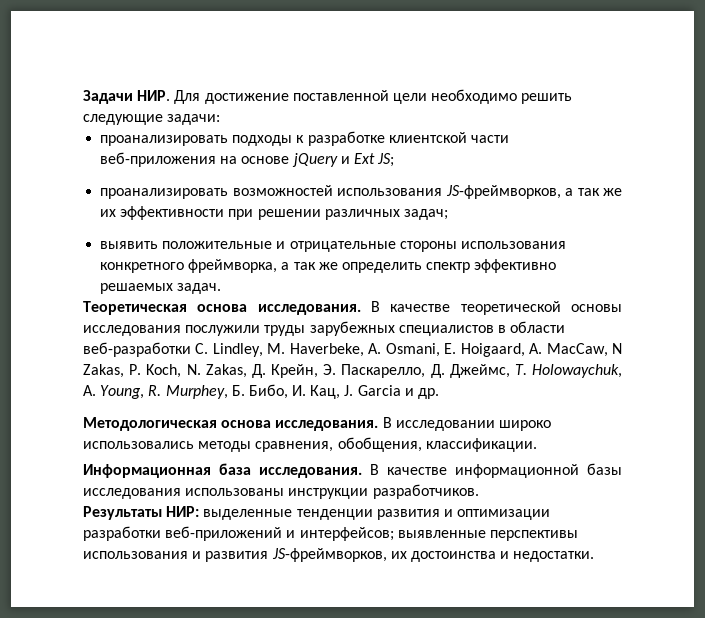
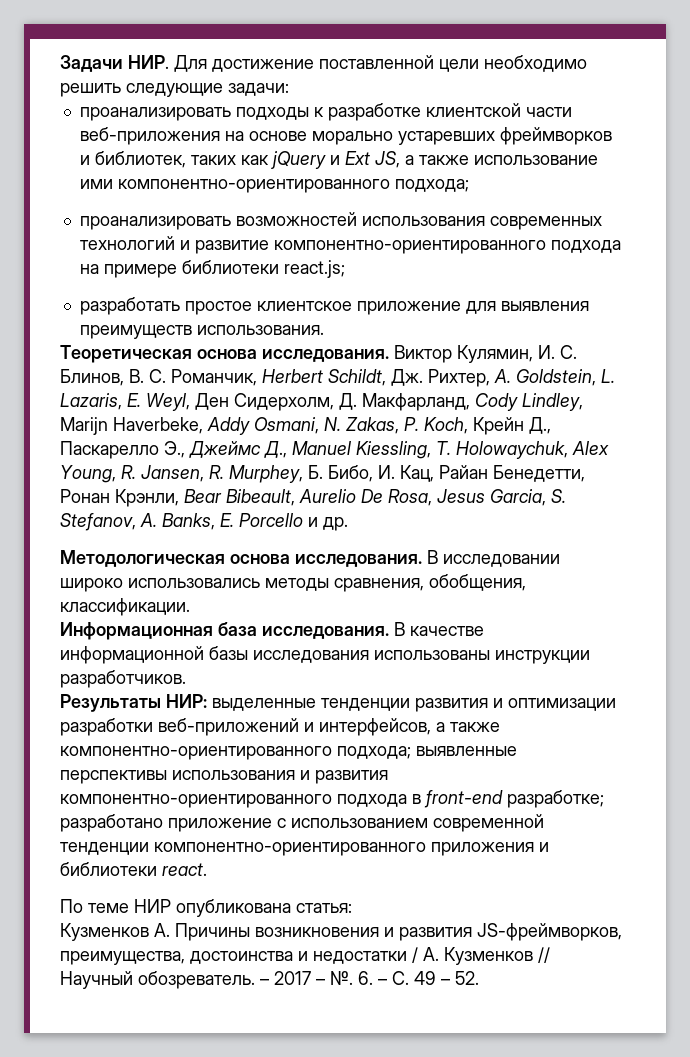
[291,153,395,167] [100,185,623,199] [100,206,448,220] [100,241,566,252] [100,259,557,273] [100,283,222,294] [83,301,622,315] [83,321,566,336] [83,342,622,357] [83,364,510,378] jQuery и Ext JS; // проанализировать возможностей использования JS-фреймворков, а так же их эффективности при решении различных задач; // выявить положительные и отрицательные стороны использования конкретного фреймворка, а так же определить спектр эффективно решаемых задач. // Теоретическая основа исследования. В качестве теоретической основы исследования послужили труды зарубежных специалистов в области веб-разработки C. Lindley, M. Haverbeke, A. Osmani, E. Hoigaard, A. MacCaw, N Zakas, P. Koch, N. Zakas, Д. Крейн, Э. Паскарелло, Д. Джеймс, -> [311,127,612,145] [79,151,598,169] [79,179,469,193] [79,212,602,230] [79,236,621,254] [79,260,345,278] [79,297,589,315] [79,325,324,339] [60,345,577,363] [60,369,615,387] [60,393,583,411] [60,417,551,435] [60,441,431,459] морально устаревших фреймворков и библиотек, таких как jQuery и Ext JS, а также использование ими компонентно-ориентированного подхода; // проанализировать возможностей использования современных технологий и развитие компонентно-ориентированного подхода на примере библиотеки react.js; // разработать простое клиентское приложение для выявления преимуществ использования. // Теоретическая основа исследования. Виктор Кулямин, И. С. Блинов, В. С. Романчик, Herbert Schildt, Дж. Рихтер, A. Goldstein, L. Lazaris, E. Weyl, Ден Сидерхолм, Д. Макфарланд, Cody Lindley, Marijn Haverbeke, Addy Osmani, N. Zakas, P. Koch, Крейн Д., Паскарелло Э., Джеймс Д., Manuel Kiessling,
[83,385,96,396] A. -> [572,441,609,455] Alex
(162, 390) none -> [141,465,224,482] Jansen, R.
[344,385,401,396] J. Garcia -> [439,465,585,482] [60,489,566,507] [60,513,303,531] Райан Бенедетти, Ронан Крэнли, Bear Bibeault, Aurelio De Rosa, Jesus Garcia, S. Stefanov, А. Banks, Е. Porcello
[299,527,394,541] интерфейсов; -> [319,718,500,736] [60,746,411,760] интерфейсов, а также компонентно-ориентированного подхода;
[271,548,595,562] JS-фреймворков, их достоинства и недостатки. -> [60,790,604,808] [60,814,544,832] [60,842,549,856] [60,862,207,876] [60,899,352,917] [60,923,622,941] [60,947,550,965] [60,971,479,989] компонентно-ориентированного подхода в front-end разработке; разработано приложение с использованием современной тенденции компонентно-ориентированного приложения и библиотеки react. // По теме НИР опубликована статья: // Кузменков А. Причины возникновения и развития JS-фреймворков, преимущества, достоинства и недостатки / А. Кузменков // Научный обозреватель. – 2017 – №. 6. – С. 49 – 52.

